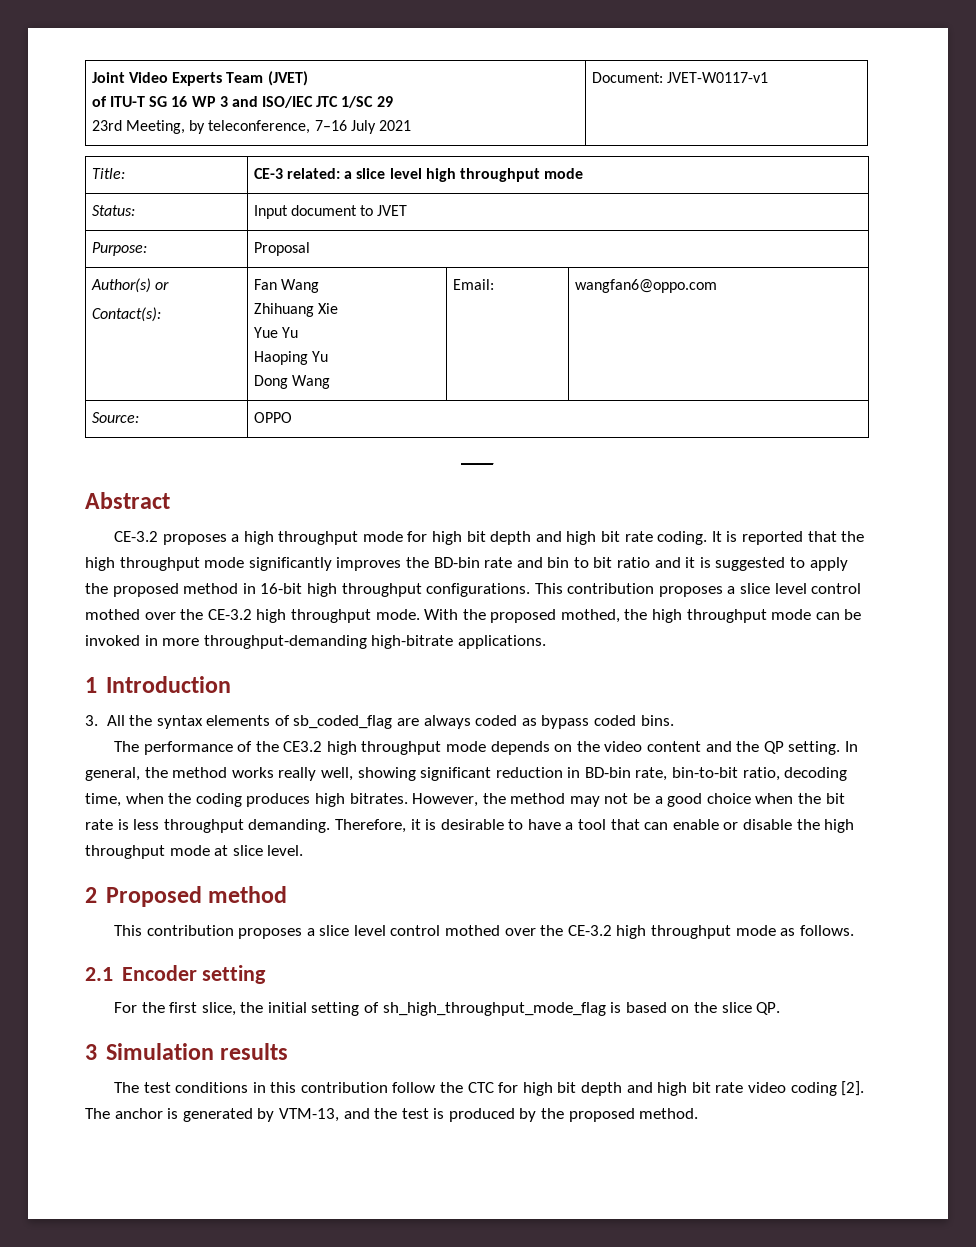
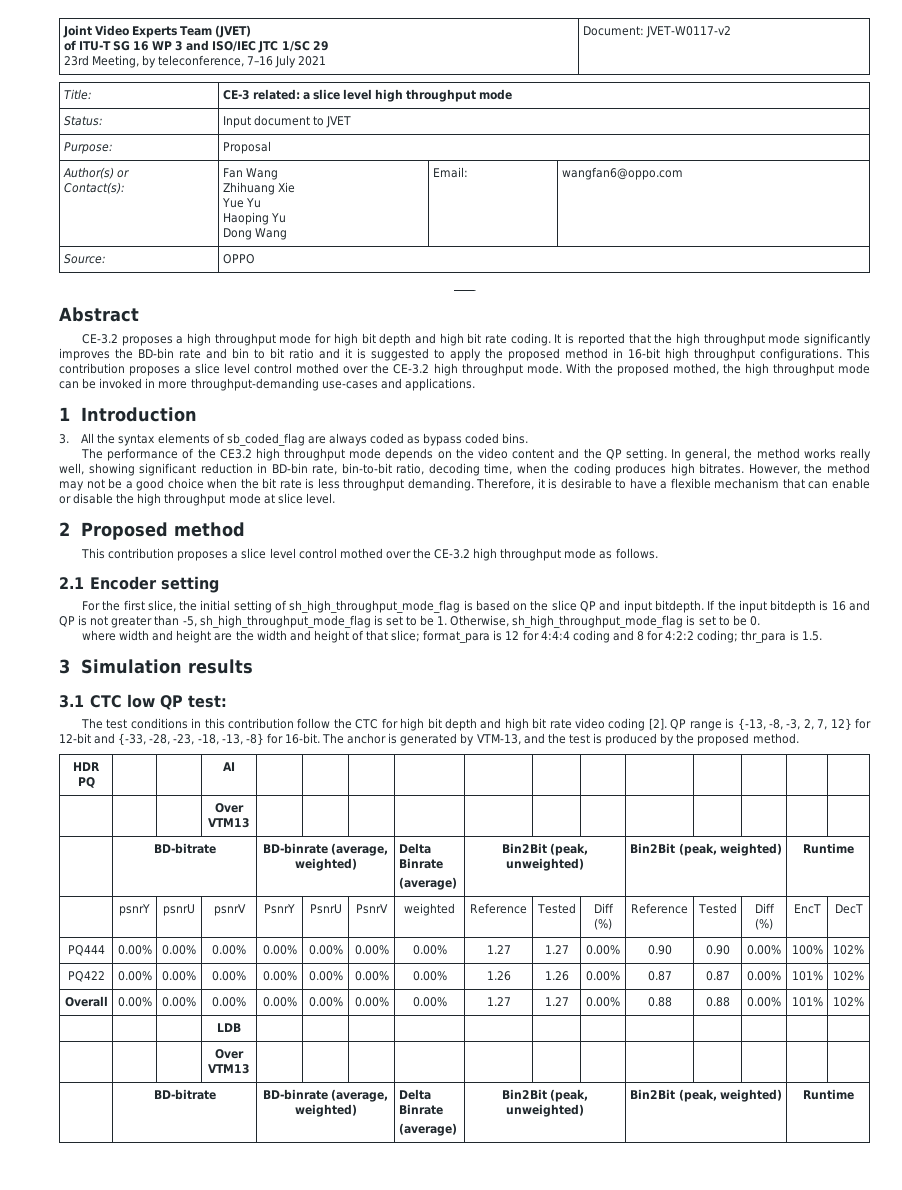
[667,72,769,83] JVET-W0117-v1 -> [645,26,731,38] JVET-W0117-v2
[371,635,454,649] high-bitrate -> [321,378,402,389] use-cases and
[578,819,607,830] tool -> [670,478,780,489] flexible mechanism
[756,1002,781,1015] [85,1043,288,1060] QP. // 3 Simulation results -> [580,600,871,613] [59,615,760,628] [81,630,822,643] [59,659,254,674] [59,694,227,710] QP and input bitdepth. If the input bitdepth is 16 and QP is not greater than -5, sh_high_throughput_mode_flag is set to be 1. Otherwise, sh_high_throughput_mode_flag is set to be 0. // where width and height are the width and height of that slice; format_para is 12 for 4:4:4 coding and 8 for 4:2:2 coding; thr_para is 1.5. // 3 Simulation results // 3.1 CTC low QP test:
(865, 1088) none -> [670,718,871,731] [59,733,320,745] QP range is {-13, -8, -3, 2, 7, 12} for 12-bit and {-33, -28, -23, -18, -13, -8} for 16-bit.
(699, 1113) none -> [73,762,100,771] [77,777,95,788] [222,762,235,771] [214,803,244,813] [207,818,250,828] [153,843,216,854] [262,843,389,856] [294,858,357,871] [398,843,431,854] [398,858,443,869] [398,877,457,890] [501,843,589,856] [506,858,584,871] [630,843,782,856] [802,843,854,854] [119,904,150,916] [163,904,195,916] [213,904,246,916] [264,904,295,914] [309,904,342,914] [356,904,388,914] [404,903,455,916] [470,903,527,914] [536,903,576,914] [593,903,614,913] [594,918,612,930] [631,903,688,914] [697,903,737,914] [754,903,775,913] [755,918,773,930] [793,904,821,914] [834,904,863,914] [67,945,105,956] [117,945,152,955] [162,945,196,955] [211,945,246,955] [262,945,297,955] [308,945,343,955] [354,945,389,955] [412,945,447,955] [486,945,511,954] [544,945,569,954] [586,945,620,955] [647,945,672,955] [705,945,730,955] [747,945,781,955] [791,945,823,955] [833,945,864,955] [67,971,105,982] [117,971,152,981] [162,971,196,981] [211,971,246,981] [262,971,297,981] [308,971,343,981] [354,971,389,981] [412,971,447,981] [486,971,511,981] [544,971,569,981] [586,971,620,981] [647,971,672,981] [705,971,730,981] [747,971,781,981] [791,971,823,981] [833,971,864,981] [64,996,108,1007] [117,997,152,1007] [162,997,196,1007] [211,997,246,1007] [262,997,297,1007] [308,997,343,1007] [354,997,389,1007] [412,997,447,1007] [486,997,511,1006] [544,997,569,1006] [586,997,620,1007] [647,997,672,1007] [705,997,730,1007] [747,997,781,1007] [791,997,823,1007] [833,997,864,1007] [216,1023,241,1032] [214,1049,244,1059] [207,1064,250,1074] [153,1089,216,1100] [262,1089,389,1102] [294,1104,357,1117] [398,1089,431,1100] [398,1104,443,1115] [398,1123,457,1136] [501,1089,589,1102] [506,1104,584,1117] [630,1089,782,1102] [802,1089,854,1100] // HDR PQ | | | AI | | | | | | | | | | | | // | | | Over VTM13 | | | | | | | | | | | | // | BD-bitrate | BD-binrate (average, weighted) | Delta Binrate // (average) | Bin2Bit (peak, unweighted) | Bin2Bit (peak, weighted) | Runtime // | psnrY | psnrU | psnrV | PsnrY | PsnrU | PsnrV | weighted | Reference | Tested | Diff (%) | Reference | Tested | Diff (%) | EncT | DecT // PQ444 | 0.00% | 0.00% | 0.00% | 0.00% | 0.00% | 0.00% | 0.00% | 1.27 | 1.27 | 0.00% | 0.90 | 0.90 | 0.00% | 100% | 102% // PQ422 | 0.00% | 0.00% | 0.00% | 0.00% | 0.00% | 0.00% | 0.00% | 1.26 | 1.26 | 0.00% | 0.87 | 0.87 | 0.00% | 101% | 102% // Overall | 0.00% | 0.00% | 0.00% | 0.00% | 0.00% | 0.00% | 0.00% | 1.27 | 1.27 | 0.00% | 0.88 | 0.88 | 0.00% | 101% | 102% // | | | LDB | | | | | | | | | | | | // | | | Over VTM13 | | | | | | | | | | | | // | BD-bitrate | BD-binrate (average, weighted) | Delta Binrate // (average) | Bin2Bit (peak, unweighted) | Bin2Bit (peak, weighted) | Runtime

